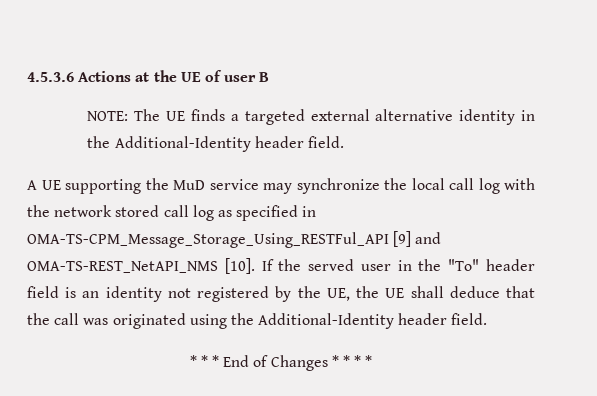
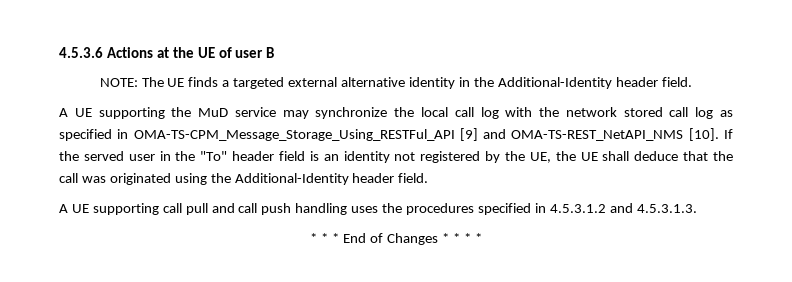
(488, 319) none -> [59,203,697,215] // A UE supporting call pull and call push handling uses the procedures specified in 4.5.3.1.2 and 4.5.3.1.3.

